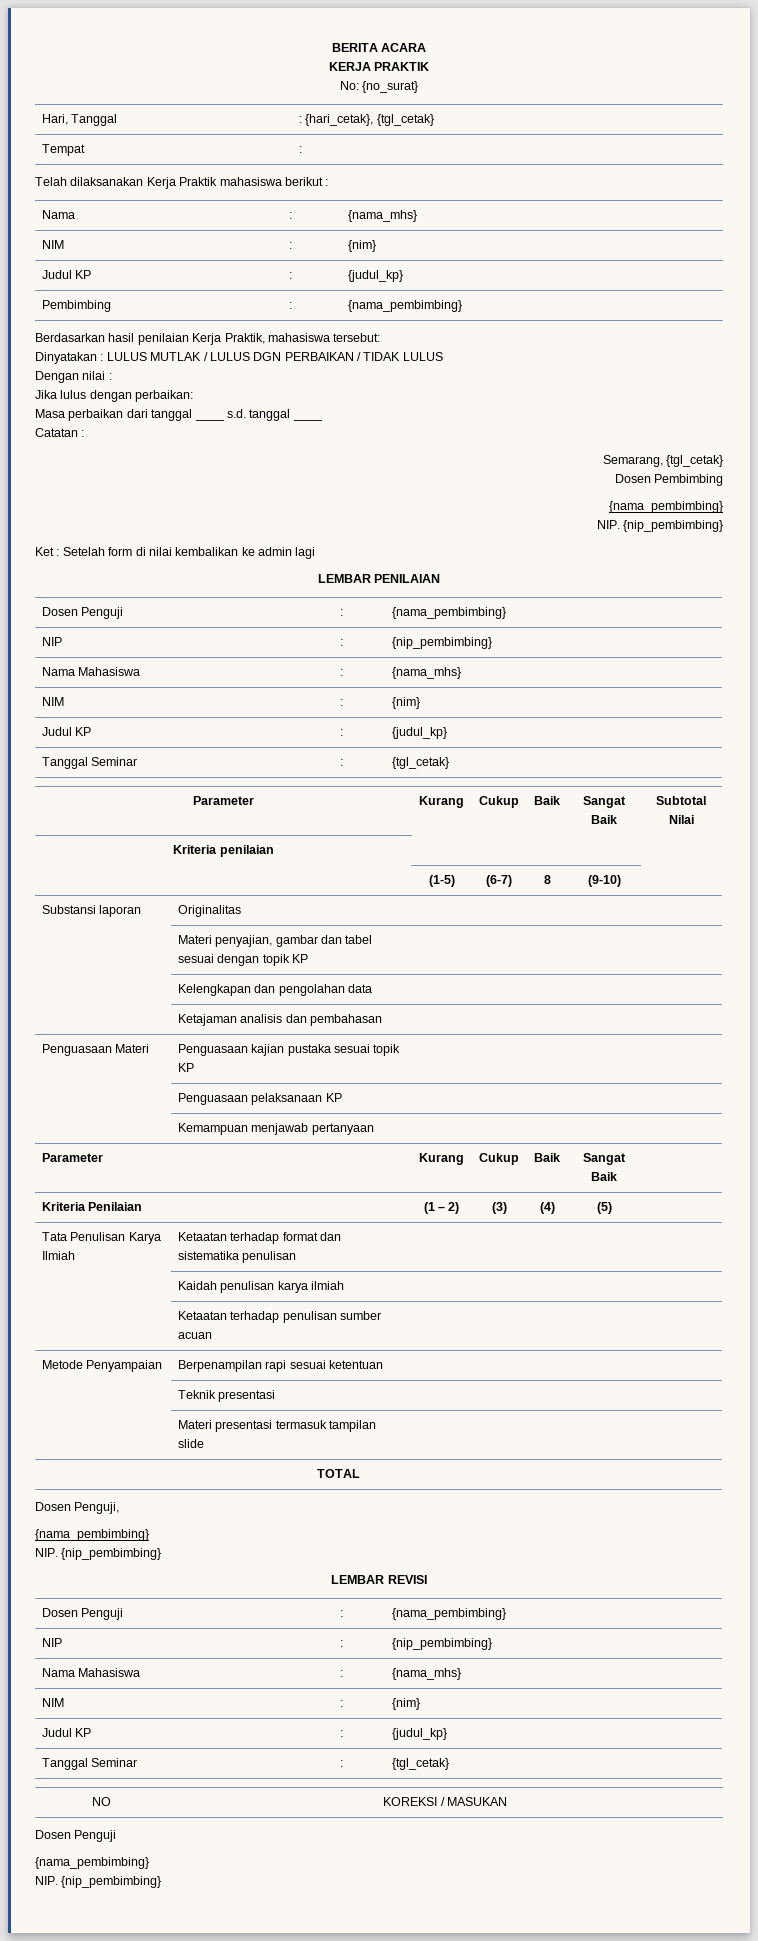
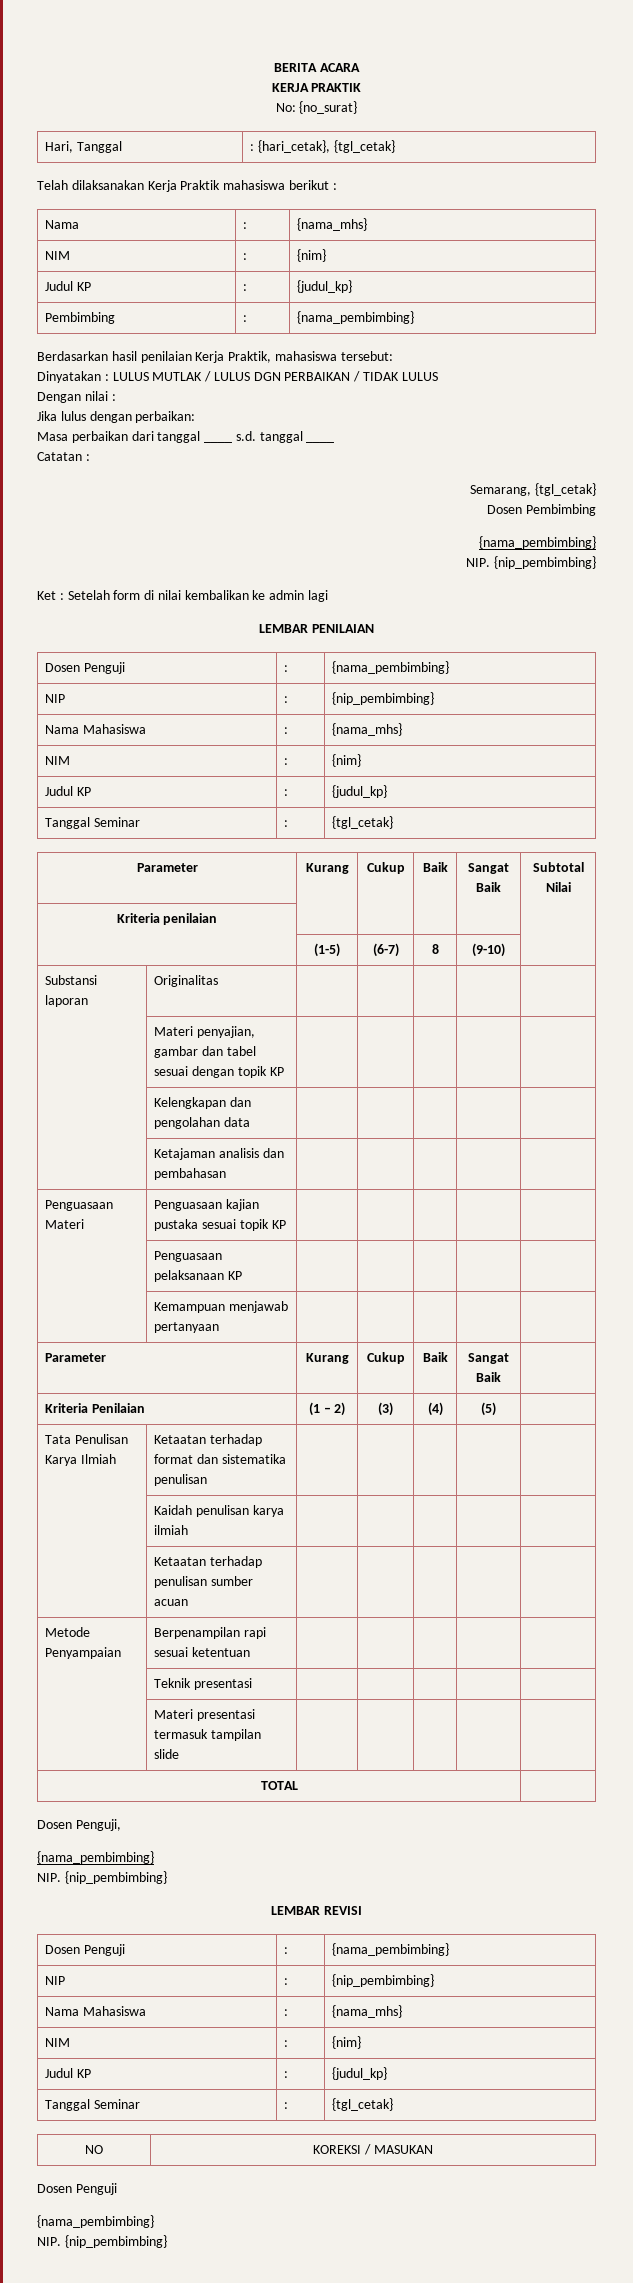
[41,144,85,156] [298,146,302,153] // Tempat | : -> (395, 146) none

